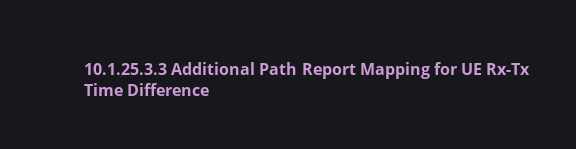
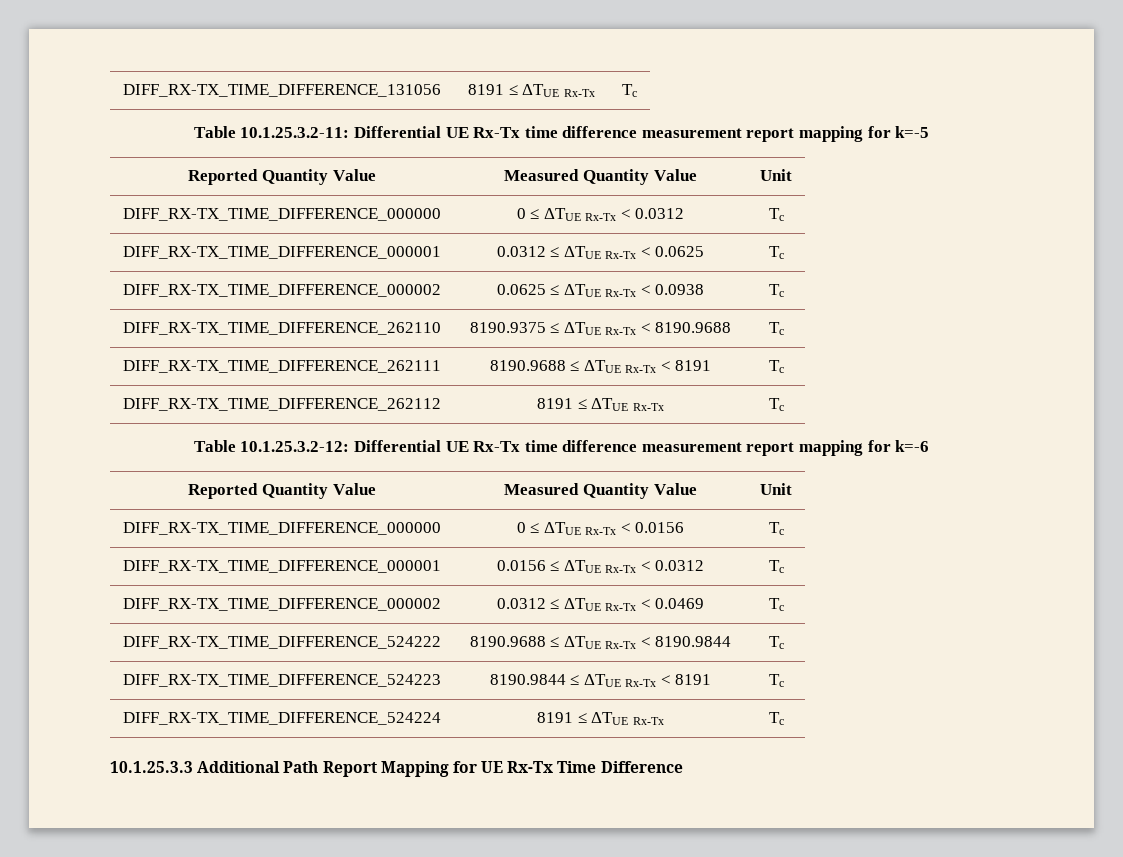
(84, 69) none -> [123,84,441,97] [468,84,595,97] [622,84,637,97] [193,126,930,142] [188,169,376,185] [504,169,697,185] [760,169,792,181] [123,208,441,221] [516,208,685,221] [768,208,784,221] [123,246,441,259] [496,246,705,259] [768,246,784,259] [123,284,441,297] [496,284,705,297] [768,284,784,297] [123,322,441,335] [469,322,732,335] [768,322,784,335] [123,360,441,373] [489,360,712,373] [768,360,784,373] [123,398,441,411] [537,398,664,411] [768,398,784,411] [193,440,930,456] [188,483,376,499] [504,483,697,499] [760,483,792,495] [123,522,441,535] [516,522,685,535] [768,522,784,535] [123,560,441,573] [496,560,705,573] [768,560,784,573] [123,598,441,611] [496,598,705,611] [768,598,784,611] [123,636,441,649] [469,636,732,649] [768,636,784,649] [123,674,441,687] [489,674,712,687] [768,674,784,687] [123,712,441,725] [537,712,664,725] [768,712,784,725] DIFF_RX-TX_TIME_DIFFERENCE_131056 | 8191 ≤ ΔTUE Rx-Tx | Tc // Table 10.1.25.3.2-11: Differential UE Rx-Tx time difference measurement report mapping for k=-5 // Reported Quantity Value | Measured Quantity Value | Unit // DIFF_RX-TX_TIME_DIFFERENCE_000000 | 0 ≤ ΔTUE Rx-Tx < 0.0312 | Tc // DIFF_RX-TX_TIME_DIFFERENCE_000001 | 0.0312 ≤ ΔTUE Rx-Tx < 0.0625 | Tc // DIFF_RX-TX_TIME_DIFFERENCE_000002 | 0.0625 ≤ ΔTUE Rx-Tx < 0.0938 | Tc // DIFF_RX-TX_TIME_DIFFERENCE_262110 | 8190.9375 ≤ ΔTUE Rx-Tx < 8190.9688 | Tc // DIFF_RX-TX_TIME_DIFFERENCE_262111 | 8190.9688 ≤ ΔTUE Rx-Tx < 8191 | Tc // DIFF_RX-TX_TIME_DIFFERENCE_262112 | 8191 ≤ ΔTUE Rx-Tx | Tc // Table 10.1.25.3.2-12: Differential UE Rx-Tx time difference measurement report mapping for k=-6 // Reported Quantity Value | Measured Quantity Value | Unit // DIFF_RX-TX_TIME_DIFFERENCE_000000 | 0 ≤ ΔTUE Rx-Tx < 0.0156 | Tc // DIFF_RX-TX_TIME_DIFFERENCE_000001 | 0.0156 ≤ ΔTUE Rx-Tx < 0.0312 | Tc // DIFF_RX-TX_TIME_DIFFERENCE_000002 | 0.0312 ≤ ΔTUE Rx-Tx < 0.0469 | Tc // DIFF_RX-TX_TIME_DIFFERENCE_524222 | 8190.9688 ≤ ΔTUE Rx-Tx < 8190.9844 | Tc // DIFF_RX-TX_TIME_DIFFERENCE_524223 | 8190.9844 ≤ ΔTUE Rx-Tx < 8191 | Tc // DIFF_RX-TX_TIME_DIFFERENCE_524224 | 8191 ≤ ΔTUE Rx-Tx | Tc //

